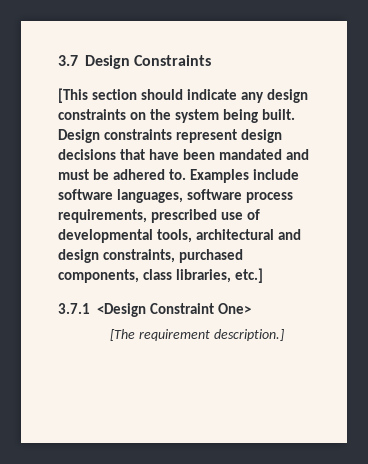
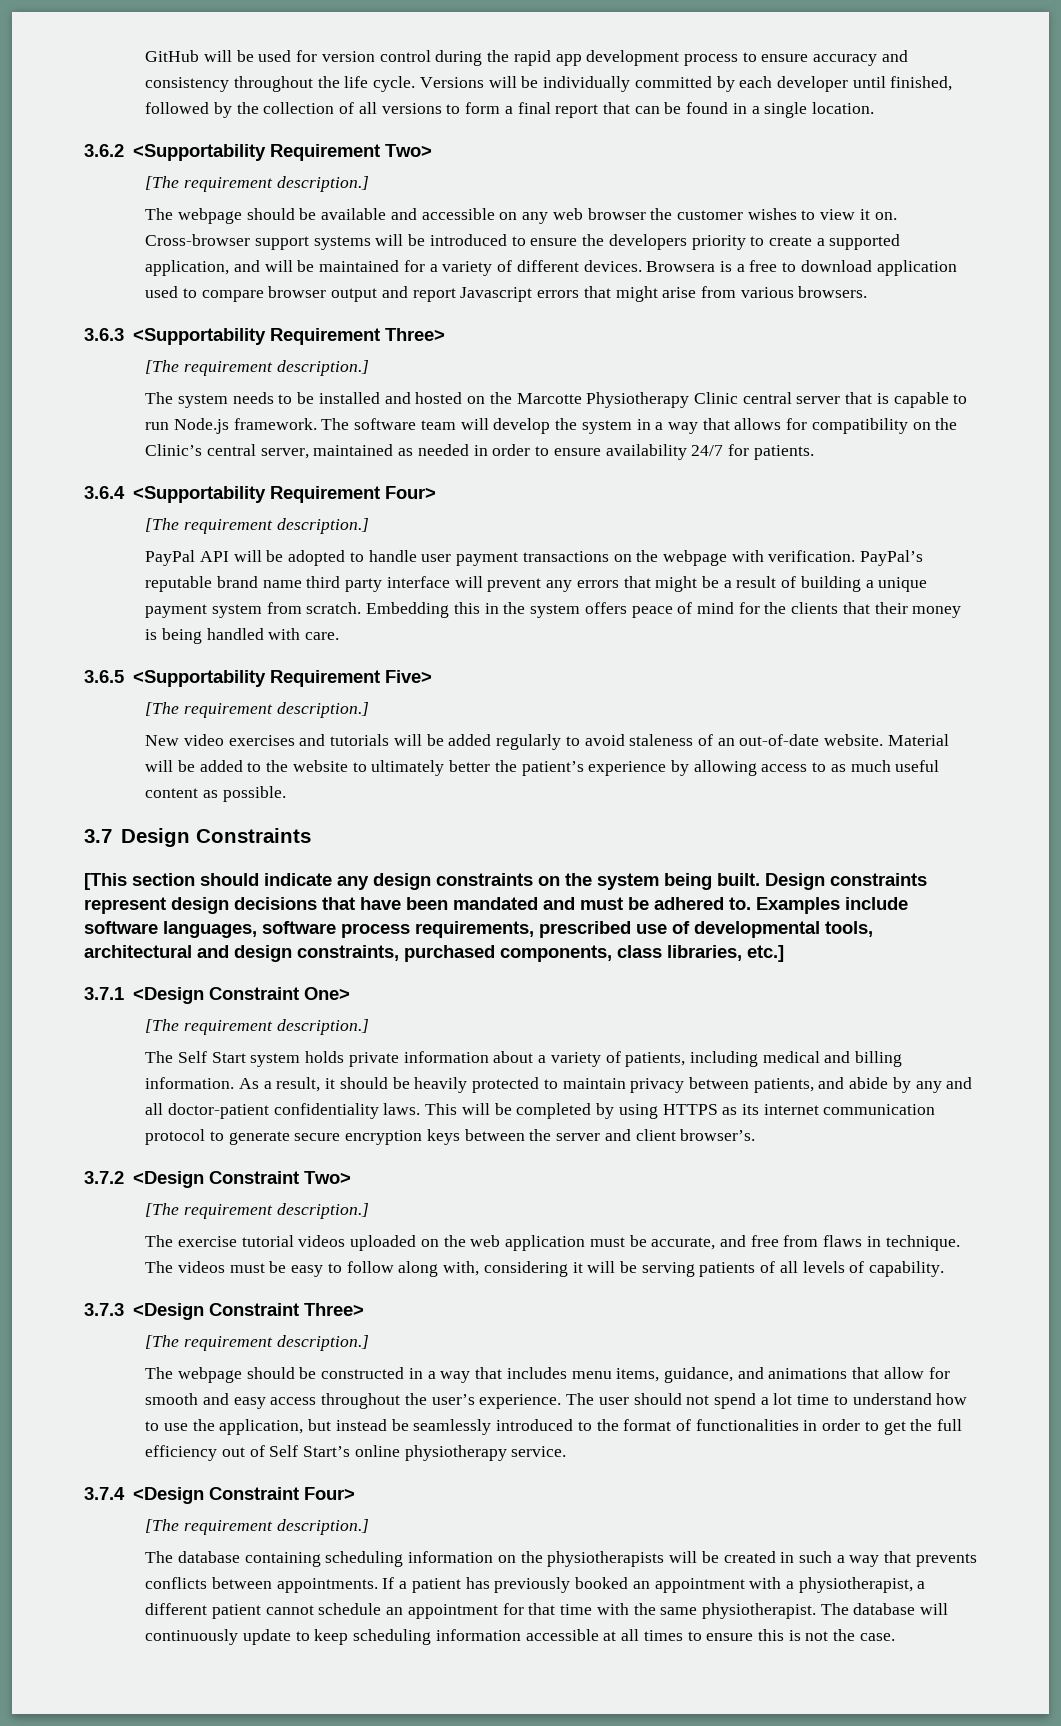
(58, 60) none -> [145,50,908,66] [145,76,953,92] [145,102,875,118] [84,144,432,161] [145,176,369,192] [145,208,897,224] [145,234,901,250] [145,260,957,276] [145,286,868,302] [84,328,445,345] [145,360,369,376] [145,392,968,408] [145,418,958,434] [145,444,814,460] [84,486,436,503] [145,518,369,534] [145,550,924,566] [145,576,928,592] [145,602,962,618] [145,628,340,644] [84,670,432,687] [145,702,369,718] [145,734,949,750] [145,760,940,776] [145,786,286,802] GitHub will be used for version control during the rapid app development process to ensure accuracy and consistency throughout the life cycle. Versions will be individually committed by each developer until finished, followed by the collection of all versions to form a final report that can be found in a single location. // 3.6.2 <Supportability Requirement Two> // [The requirement description.] // The webpage should be available and accessible on any web browser the customer wishes to view it on. Cross-browser support systems will be introduced to ensure the developers priority to create a supported application, and will be maintained for a variety of different devices. Browsera is a free to download application used to compare browser output and report Javascript errors that might arise from various browsers. // 3.6.3 <Supportability Requirement Three> // [The requirement description.] // The system needs to be installed and hosted on the Marcotte Physiotherapy Clinic central server that is capable to run Node.js framework. The software team will develop the system in a way that allows for compatibility on the Clinic’s central server, maintained as needed in order to ensure availability 24/7 for patients. // 3.6.4 <Supportability Requirement Four> // [The requirement description.] // PayPal API will be adopted to handle user payment transactions on the webpage with verification. PayPal’s reputable brand name third party interface will prevent any errors that might be a result of building a unique payment system from scratch. Embedding this in the system offers peace of mind for the clients that their money is being handled with care. // 3.6.5 <Supportability Requirement Five> // [The requirement description.] // New video exercises and tutorials will be added regularly to avoid staleness of an out-of-date website. Material will be added to the website to ultimately better the patient’s experience by allowing access to as much useful content as possible. //
(284, 335) none -> [145,1051,903,1067] [145,1077,973,1093] [145,1103,936,1119] [145,1129,756,1145] [84,1171,351,1188] [145,1203,369,1219] [145,1235,960,1251] [145,1261,945,1277] [84,1303,364,1320] [145,1335,369,1351] [145,1367,950,1383] [145,1393,968,1409] [145,1419,963,1435] [145,1445,567,1461] [84,1487,355,1504] [145,1519,369,1535] [145,1551,977,1567] [145,1577,926,1593] [145,1603,949,1619] [145,1629,895,1645] // The Self Start system holds private information about a variety of patients, including medical and billing information. As a result, it should be heavily protected to maintain privacy between patients, and abide by any and all doctor-patient confidentiality laws. This will be completed by using HTTPS as its internet communication protocol to generate secure encryption keys between the server and client browser’s. // 3.7.2 <Design Constraint Two> // [The requirement description.] // The exercise tutorial videos uploaded on the web application must be accurate, and free from flaws in technique. The videos must be easy to follow along with, considering it will be serving patients of all levels of capability. // 3.7.3 <Design Constraint Three> // [The requirement description.] // The webpage should be constructed in a way that includes menu items, guidance, and animations that allow for smooth and easy access throughout the user’s experience. The user should not spend a lot time to understand how to use the application, but instead be seamlessly introduced to the format of functionalities in order to get the full efficiency out of Self Start’s online physiotherapy service. // 3.7.4 <Design Constraint Four> // [The requirement description.] // The database containing scheduling information on the physiotherapists will be created in such a way that prevents conflicts between appointments. If a patient has previously booked an appointment with a physiotherapist, a different patient cannot schedule an appointment for that time with the same physiotherapist. The database will continuously update to keep scheduling information accessible at all times to ensure this is not the case.

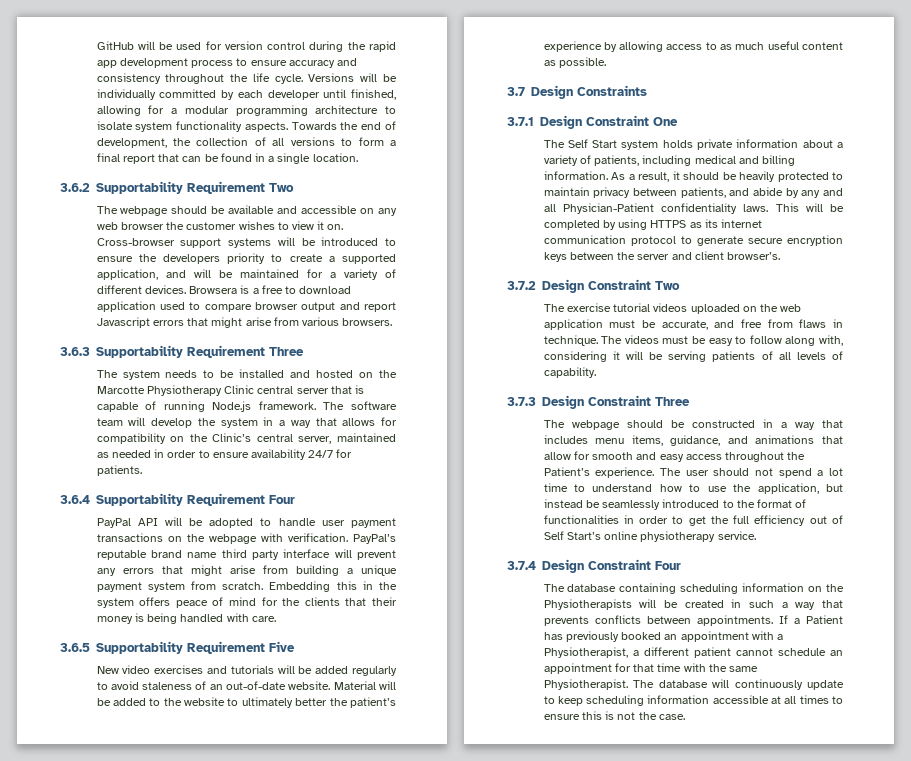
[145,102,232,118] followed by -> [96,105,396,116] [96,121,397,132] [96,138,167,148] allowing for a modular programming architecture to isolate system functionality aspects. Towards the end of development,
[132,144,432,161] [145,176,369,192] <Supportability Requirement Two> // [The requirement description.] -> [96,181,294,194] Supportability Requirement Two
[132,328,445,345] [145,360,369,376] <Supportability Requirement Three> // [The requirement description.] -> [96,345,304,358] Supportability Requirement Three
[953,394,968,404] [145,422,170,430] to run -> [145,401,205,412] of running
[132,486,436,503] [145,518,369,534] <Supportability Requirement Four> // [The requirement description.] -> [96,493,295,506] Supportability Requirement Four
[701,576,797,588] be a result of -> [229,565,288,574] arise from
[132,670,432,687] [145,702,369,718] <Supportability Requirement Five> // [The requirement description.] -> [96,641,295,654] Supportability Requirement Five
[84,873,927,890] [84,897,908,914] [84,921,873,938] [84,945,784,962] [84,987,350,1004] [145,1019,369,1035] [This section should indicate any design constraints on the system being built. Design constraints represent design decisions that have been mandated and must be adhered to. Examples include software languages, software process requirements, prescribed use of developmental tools, architectural and design constraints, purchased components, class libraries, etc.] // 3.7.1 <Design Constraint One> // [The requirement description.] -> [507,115,678,129] 3.7.1 Design Constraint One
[167,1103,269,1119] doctor-patient -> [562,203,654,214] Physician-Patient
[132,1171,351,1188] [145,1203,369,1219] <Design Constraint Two> // [The requirement description.] -> [542,279,680,293] Design Constraint Two
[132,1303,364,1320] [145,1335,369,1351] <Design Constraint Three> // [The requirement description.] -> [542,395,690,409] Design Constraint Three
[431,1394,475,1405] user’s -> [543,467,590,476] Patient’s
[132,1487,355,1504] [145,1519,369,1535] <Design Constraint Four> // [The requirement description.] -> [542,559,681,573] Design Constraint Four
[547,1551,665,1567] physiotherapists -> [543,599,632,610] Physiotherapists
[411,1578,461,1593] patient -> [806,615,843,624] Patient
[798,1577,913,1593] physiotherapist, -> [543,647,628,658] Physiotherapist,
[701,1603,816,1619] physiotherapist. -> [543,679,628,690] Physiotherapist.

